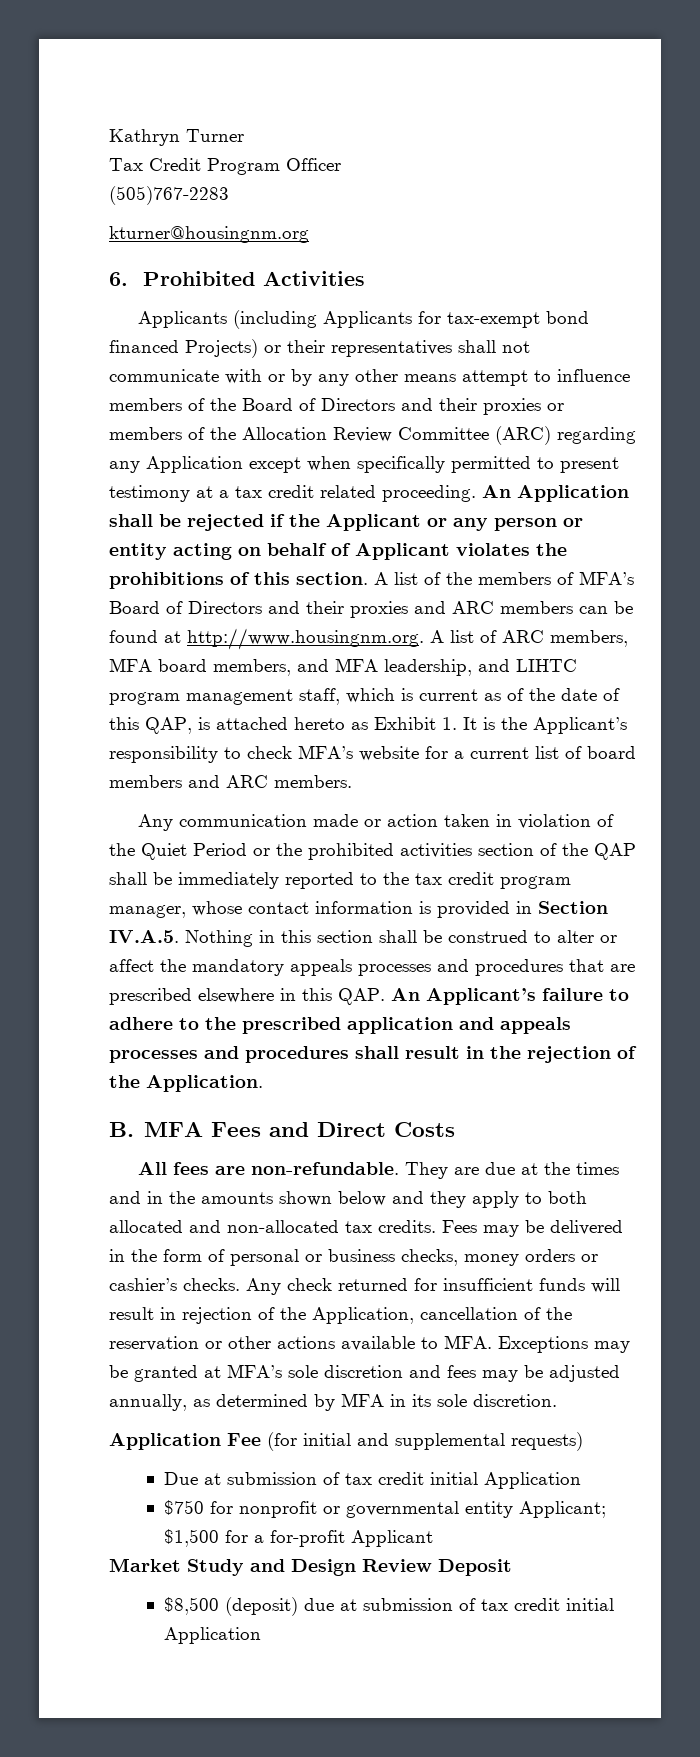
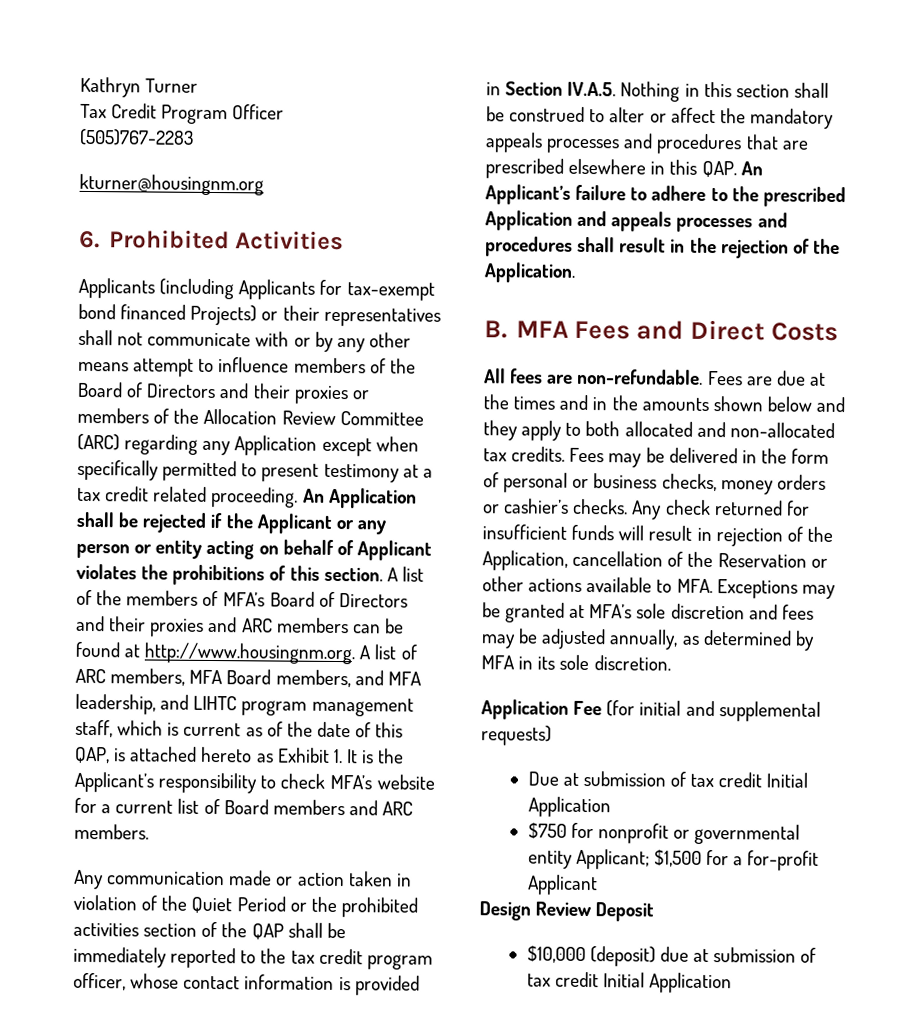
[158,659,207,672] board -> [226,669,272,685] Board
[587,746,636,759] board -> [223,799,269,815] Board
[109,905,186,918] manager, -> [73,972,126,991] officer,
[347,1017,453,1034] application -> [485,210,573,231] Application
[405,1162,449,1179] They -> [707,370,743,386] Fees
[109,1336,199,1351] reservation -> [717,553,807,568] Reservation
[430,1472,479,1485] initial -> [766,772,809,788] Initial
[109,1558,285,1576] Market Study and -> (598, 885) none
[164,1597,220,1615] $8,500 -> [526,945,586,964] $10,000
[566,1598,615,1611] initial -> [602,972,645,988] Initial

